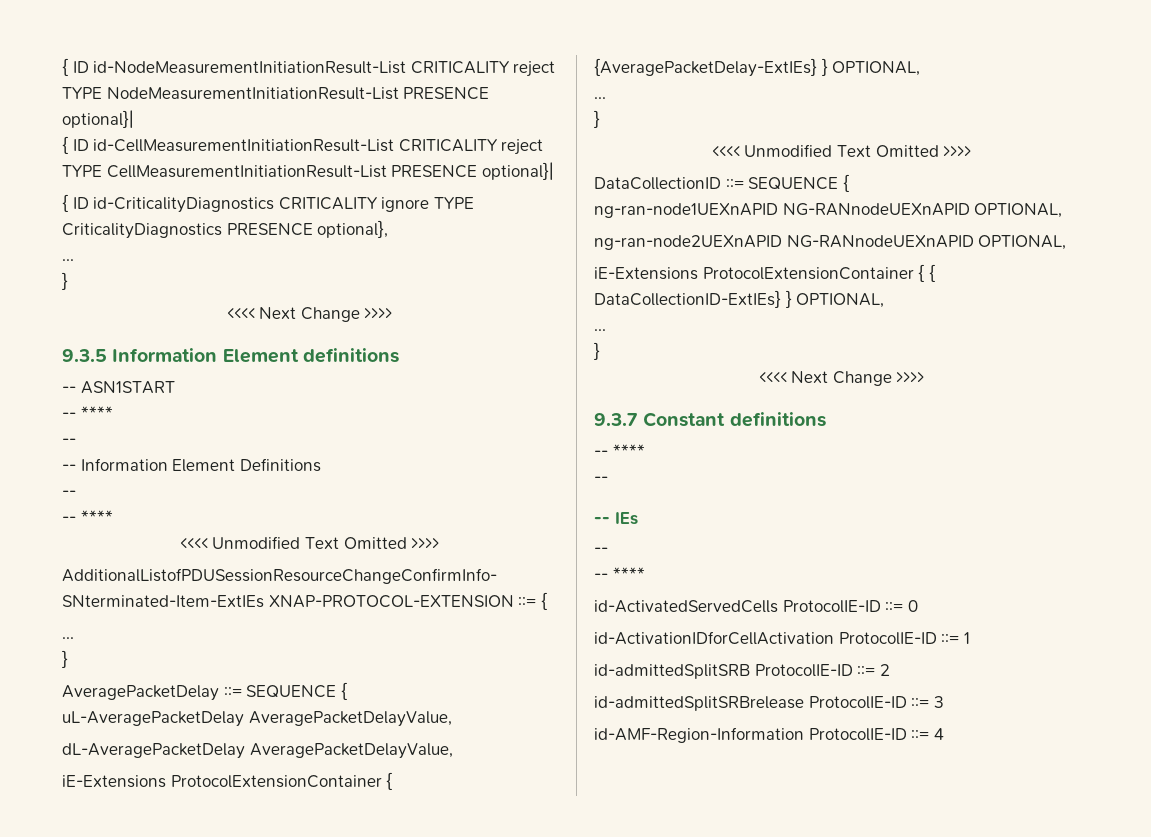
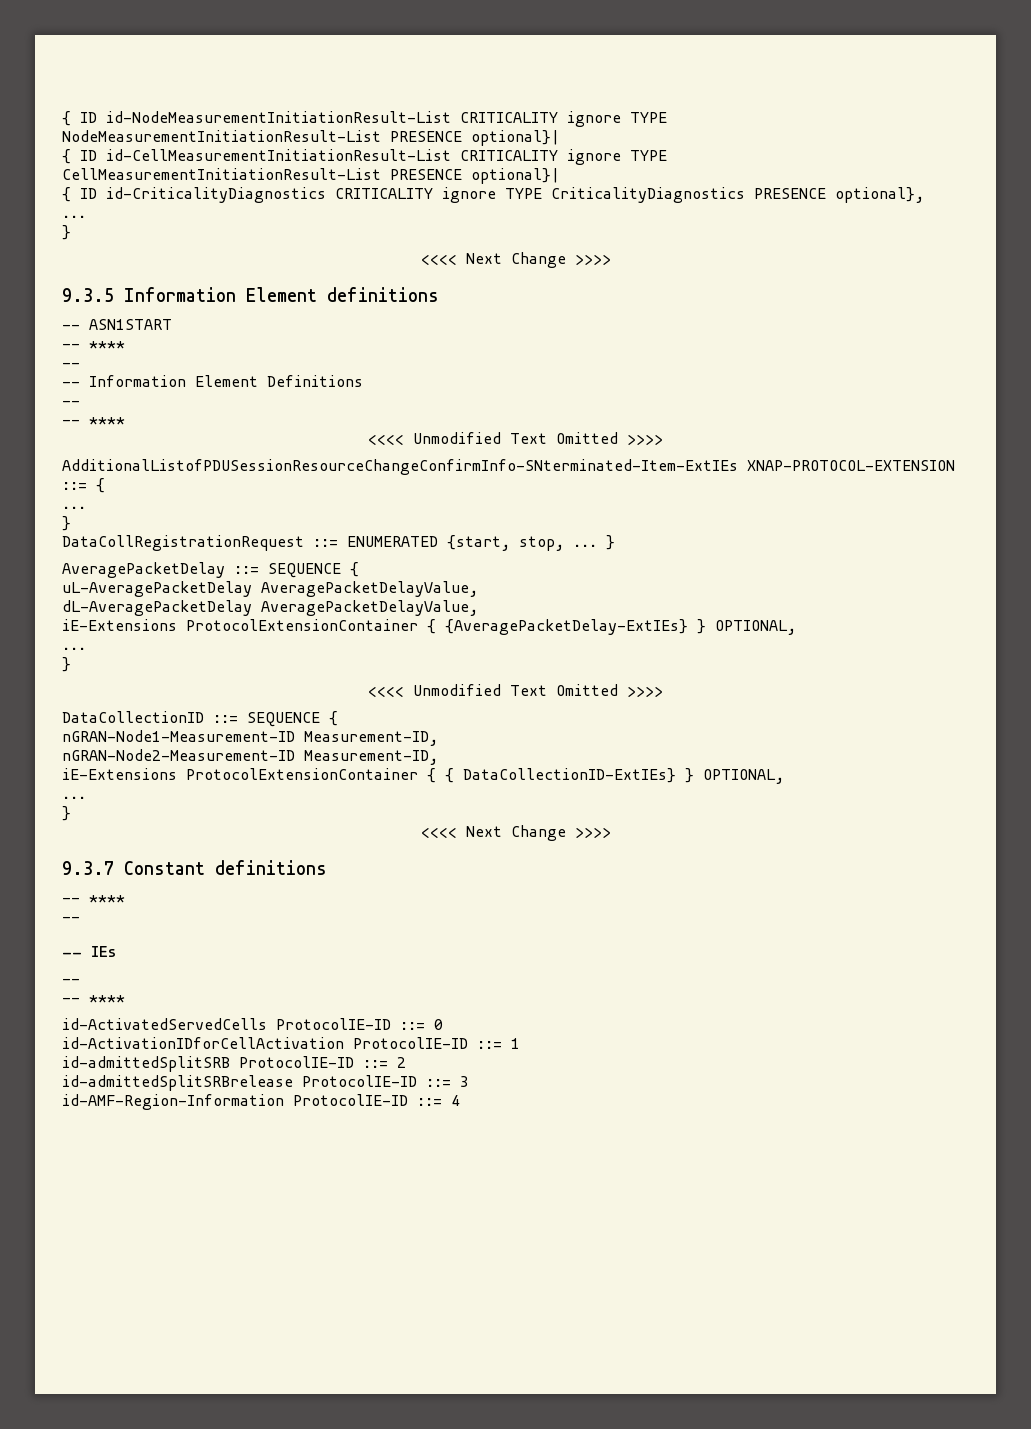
[513,61,556,77] reject -> [567,111,621,127] ignore
[501,139,544,155] reject -> [567,149,621,165] ignore
(68, 659) none -> [62,535,615,551] // DataCollRegistrationRequest ::= ENUMERATED {start, stop, ... }
[594,203,1063,218] [594,235,1067,250] ng-ran-node1UEXnAPID NG-RANnodeUEXnAPID OPTIONAL, // ng-ran-node2UEXnAPID NG-RANnodeUEXnAPID OPTIONAL, -> [62,730,438,746] [62,749,438,765] nGRAN-Node1-Measurement-ID Measurement-ID, // nGRAN-Node2-Measurement-ID Measurement-ID,

